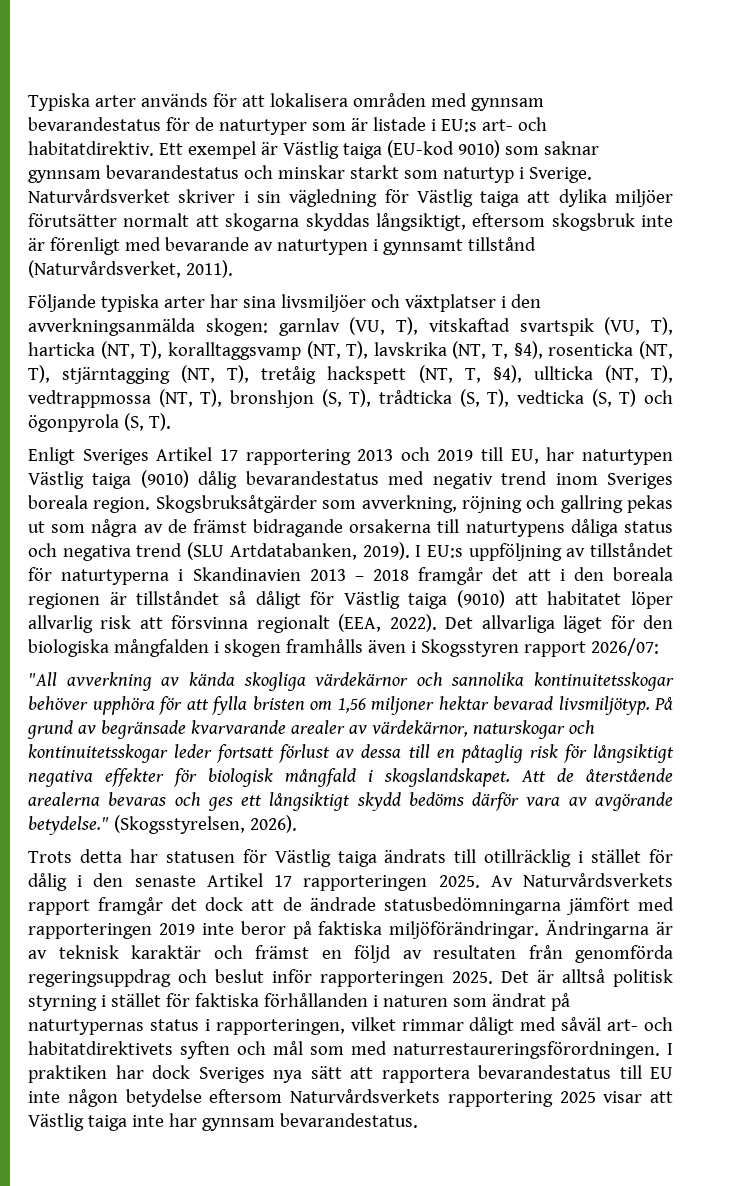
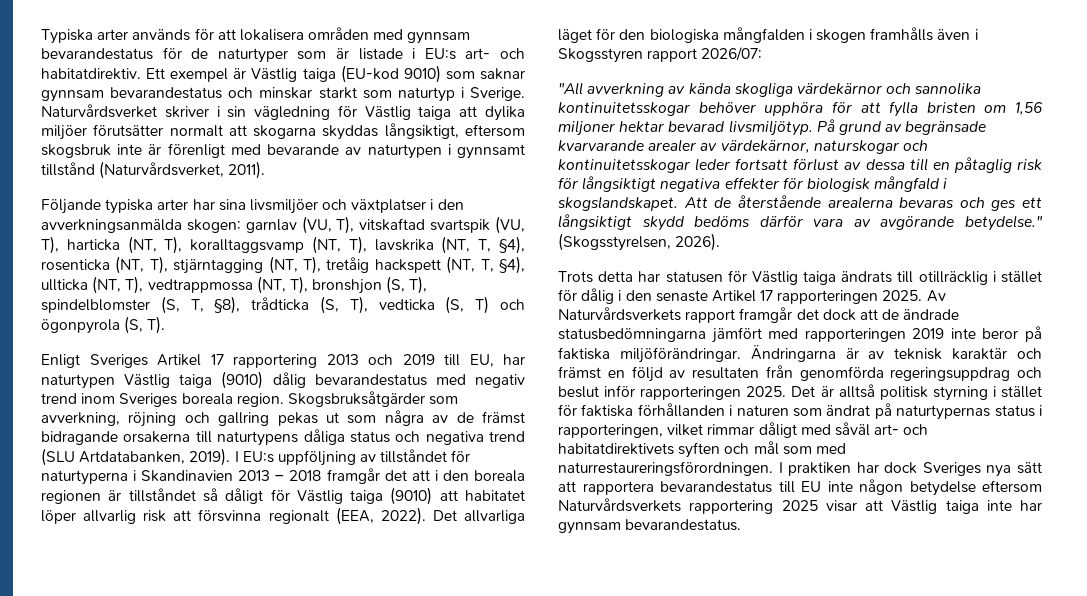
(372, 398) none -> [41,296,241,314] spindelblomster (S, T, §8),

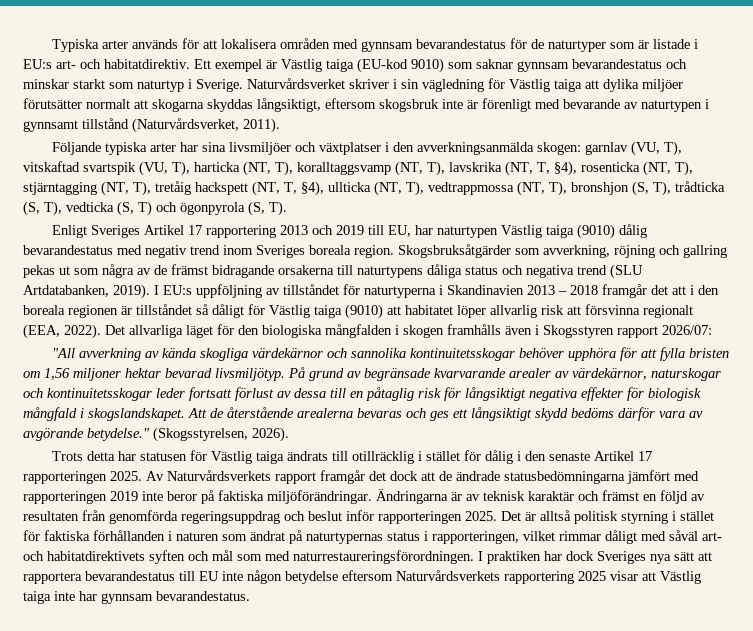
[41,296,241,314] spindelblomster (S, T, §8), -> (671, 188) none

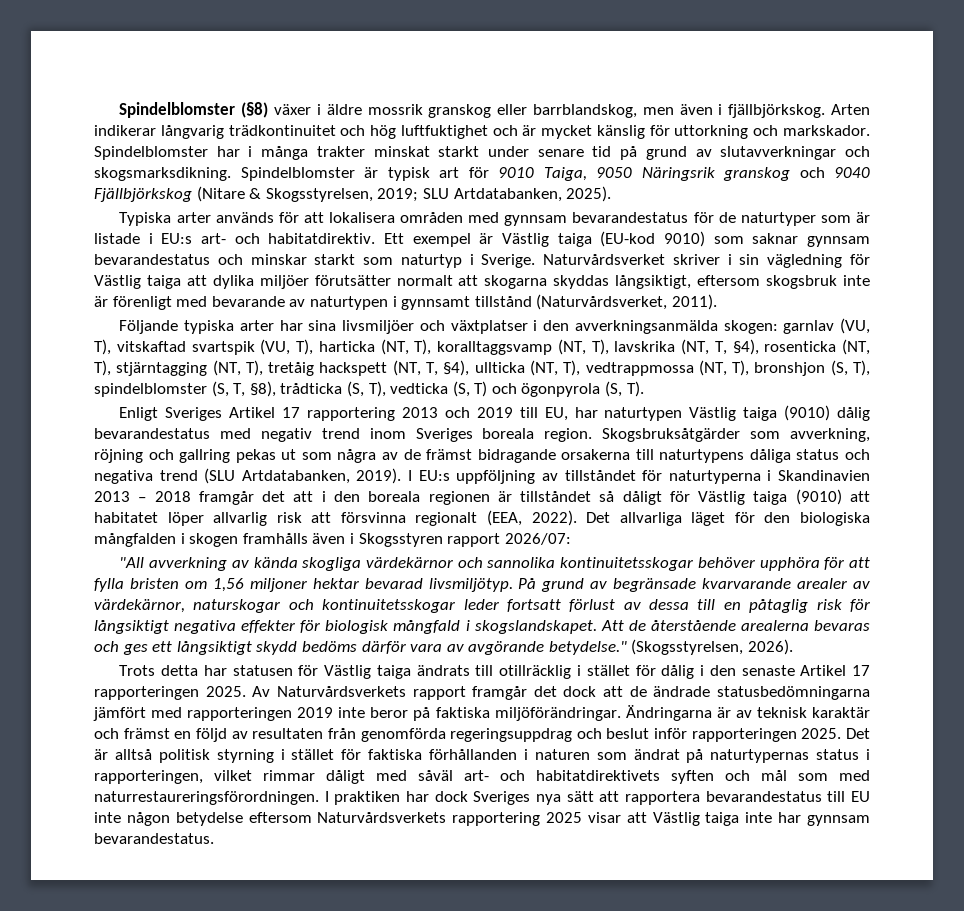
(52, 45) none -> [119,102,871,118] [94,125,870,139] [94,146,870,160] [94,167,870,181] [94,186,612,202] Spindelblomster (§8) växer i äldre mossrik granskog eller barrblandskog, men även i fjällbjörkskog. Arten indikerar långvarig trädkontinuitet och hög luftfuktighet och är mycket känslig för uttorkning och markskador. Spindelblomster har i många trakter minskat starkt under senare tid på grund av slutavverkningar och skogsmarksdikning. Spindelblomster är typisk art för 9010 Taiga, 9050 Näringsrik granskog och 9040 Fjällbjörkskog (Nitare & Skogsstyrelsen, 2019; SLU Artdatabanken, 2025). //
(671, 188) none -> [94,381,276,397] spindelblomster (S, T, §8),

